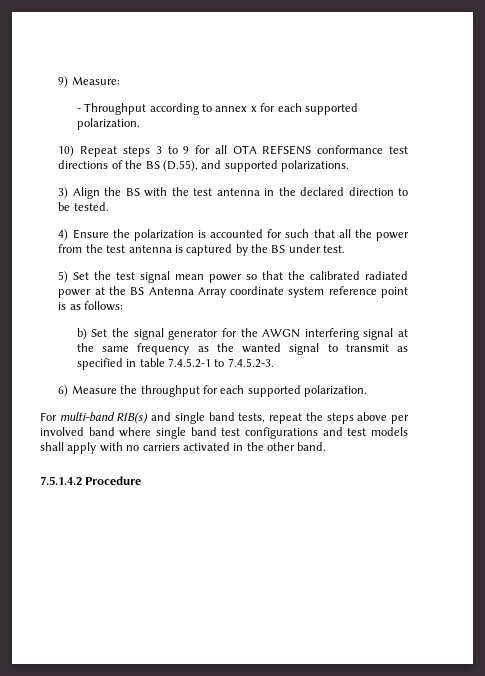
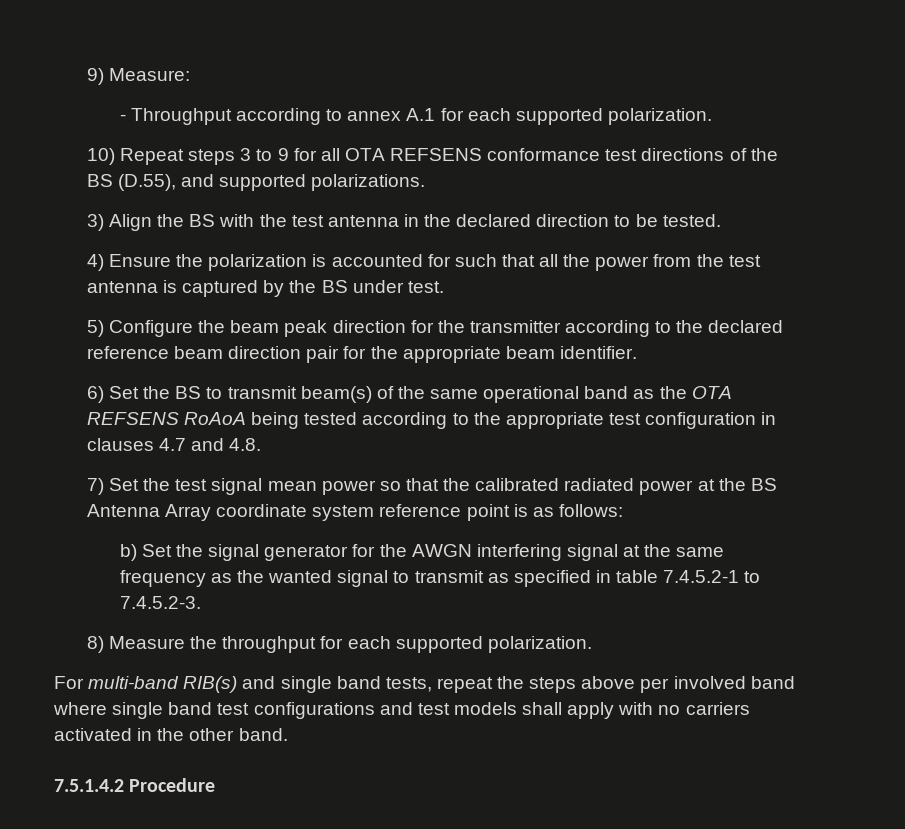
[250,106,257,112] x -> [406,108,436,121] A.1
(69, 277) none -> [108,320,784,337] [86,346,637,363] [86,386,732,403] [86,412,777,429] [86,438,262,451] [86,478,104,495] Configure the beam peak direction for the transmitter according to the declared reference beam direction pair for the appropriate beam identifier. // 6) Set the BS to transmit beam(s) of the same operational band as the OTA REFSENS RoAoA being tested according to the appropriate test configuration in clauses 4.7 and 4.8. // 7)
[58,385,69,397] 6) -> [86,636,104,653] 8)

